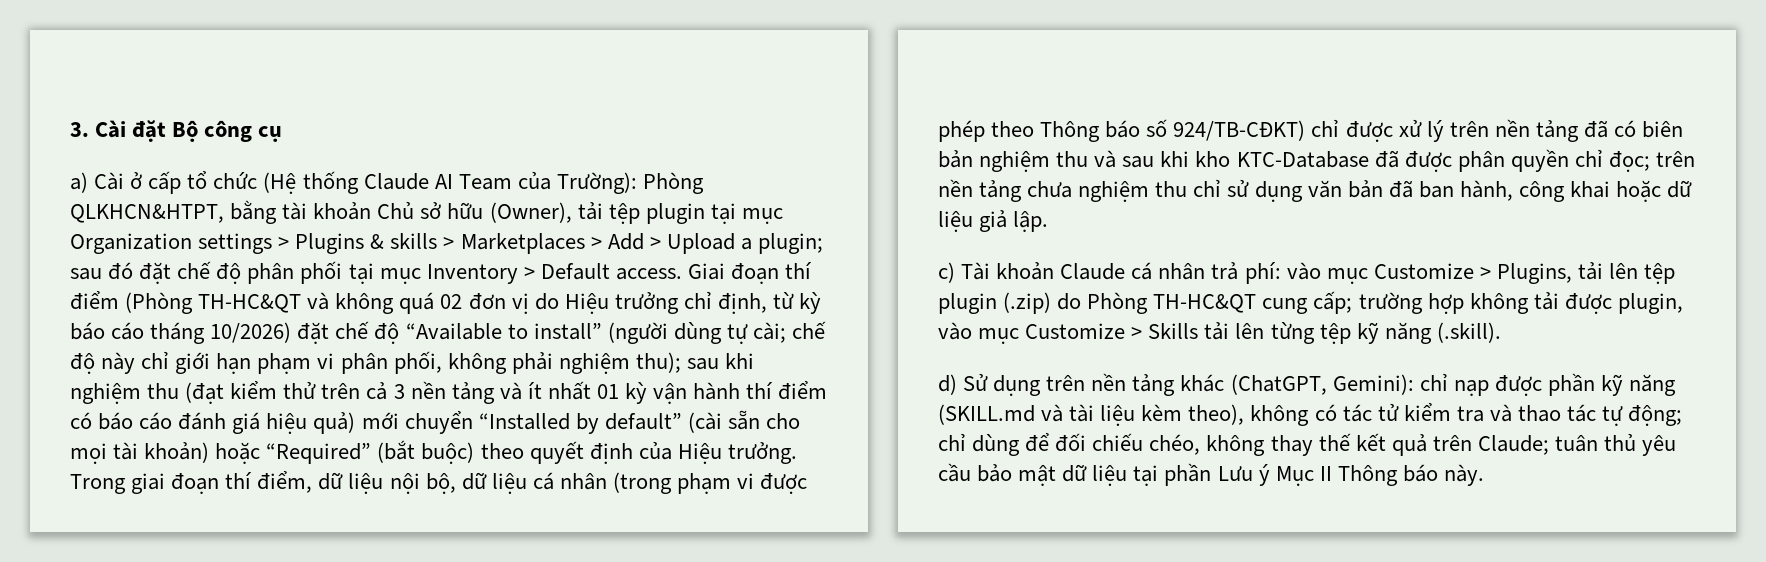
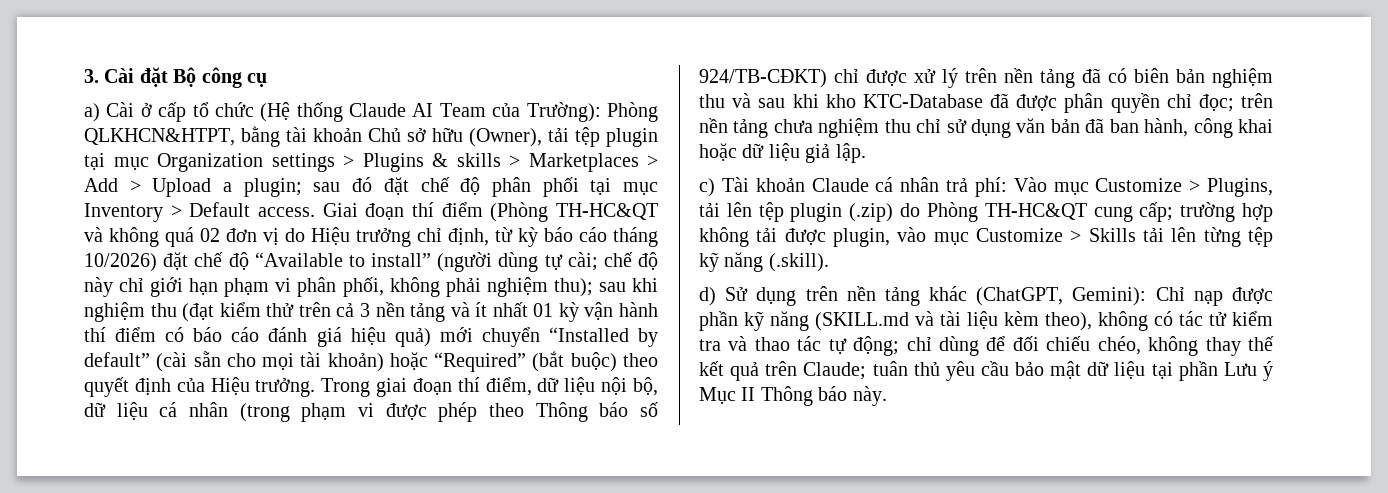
[1286,262,1321,280] vào -> [1013,177,1047,192] Vào
[1419,373,1448,391] chỉ -> [1155,287,1185,301] Chỉ

